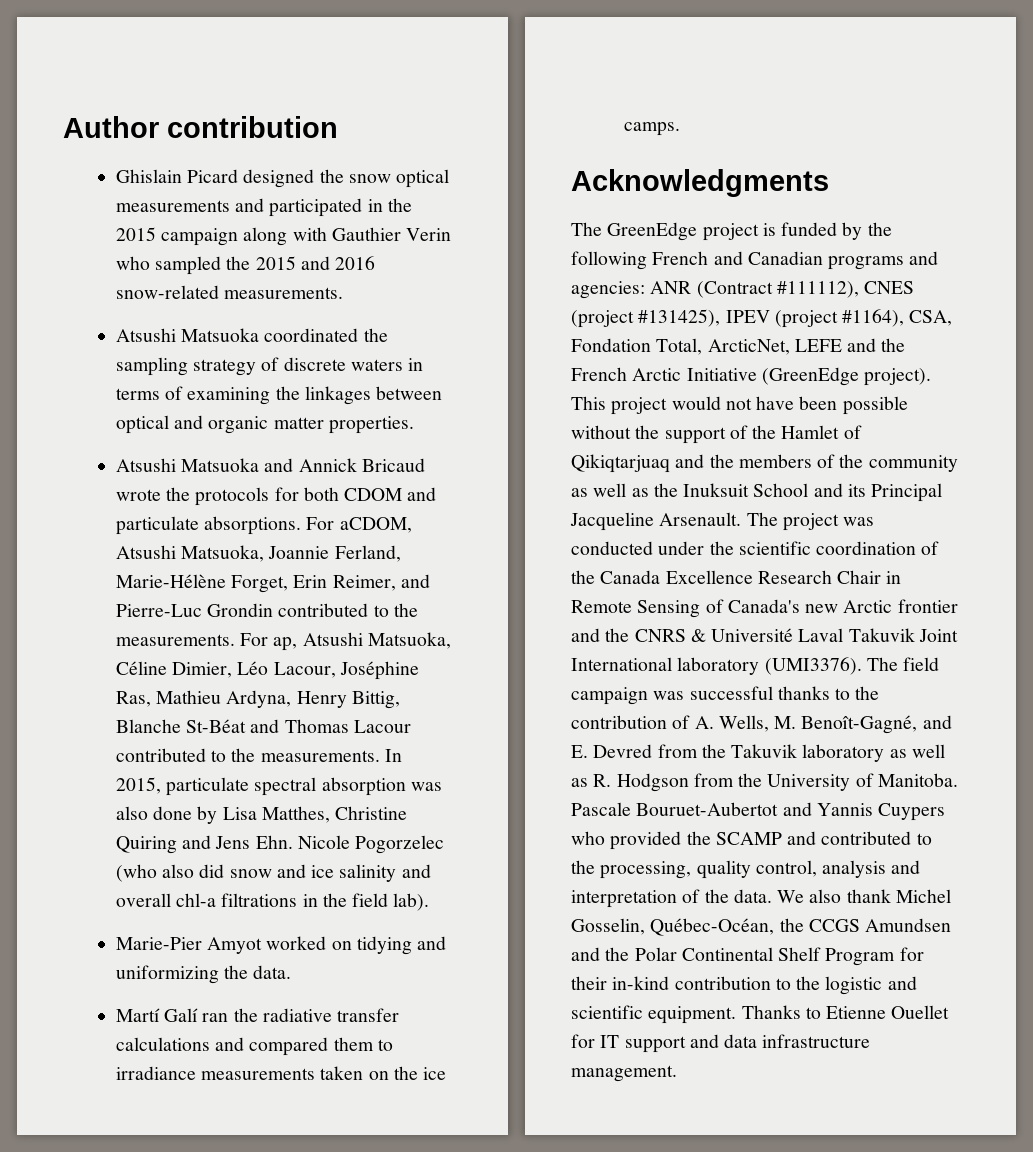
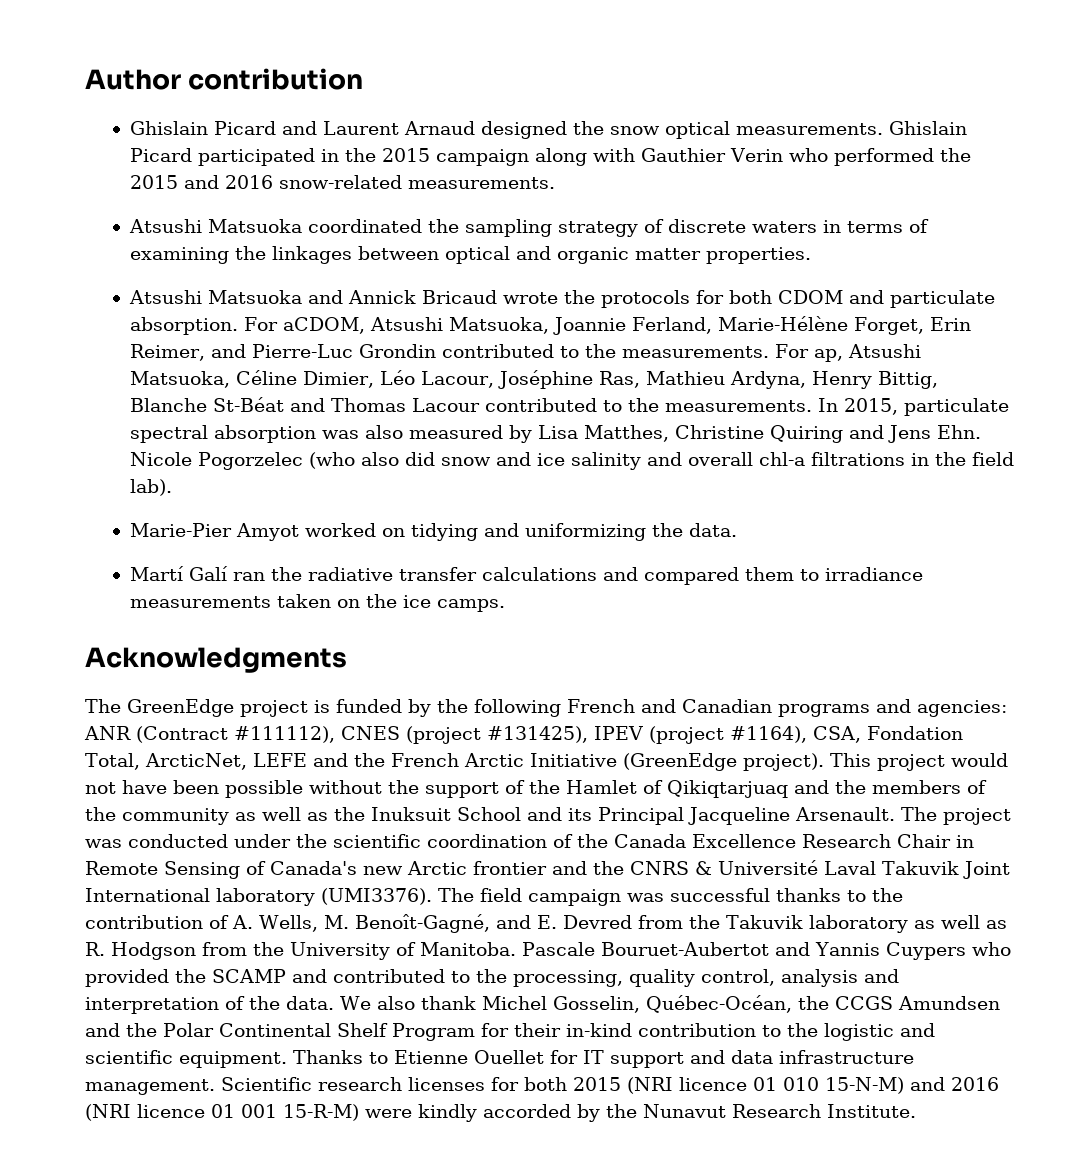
(239, 176) none -> [282,121,476,135] and Laurent Arnaud
[115,198,265,212] measurements and -> [736,121,968,135] [130,148,193,162] measurements. Ghislain Picard
[155,256,222,275] sampled -> [834,148,935,166] performed
[204,516,302,535] absorptions. -> [130,317,239,335] absorption.
[153,806,193,820] done -> [409,425,504,439] measured
(677, 1073) none -> [221,1077,999,1094] [85,1104,916,1122] Scientific research licenses for both 2015 (NRI licence 01 010 15-N-M) and 2016 (NRI licence 01 001 15-R-M) were kindly accorded by the Nunavut Research Institute.

